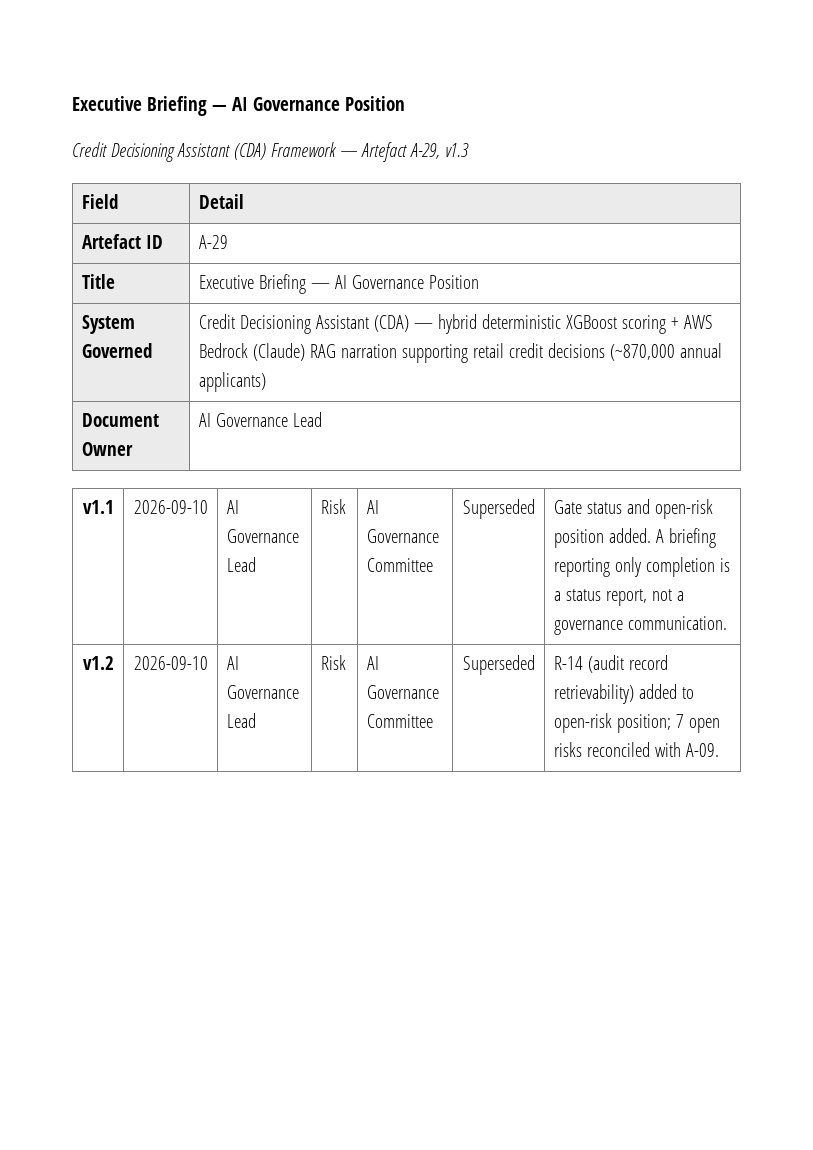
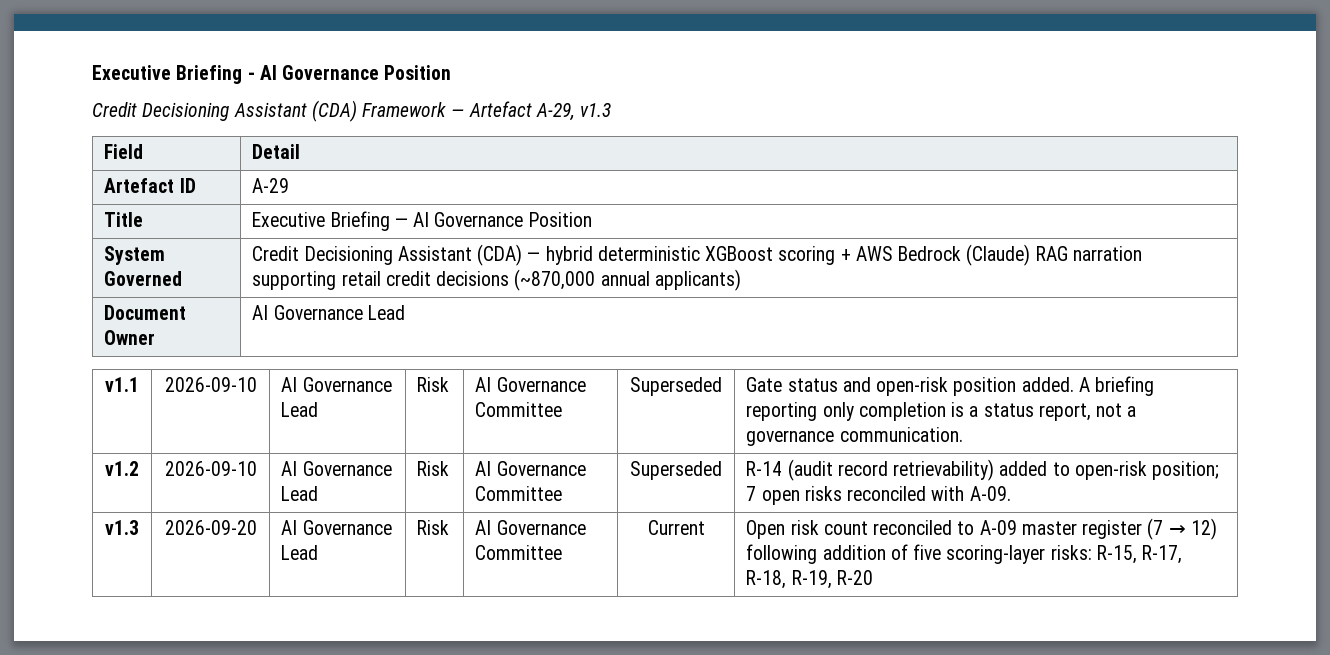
[72,96,227,116] Executive Briefing — -> [92,65,255,84] Executive Briefing -
(719, 750) none -> [105,520,139,535] [164,520,257,535] [281,520,392,535] [281,545,319,560] [417,520,450,535] [475,520,586,535] [475,545,563,560] [647,520,705,535] [746,518,1217,540] [746,544,1183,564] [746,570,873,589] // v1.3 | 2026-09-20 | AI Governance Lead | Risk | AI Governance Committee | Current | Open risk count reconciled to A-09 master register (7 → 12) following addition of five scoring-layer risks: R-15, R-17, R-18, R-19, R-20

